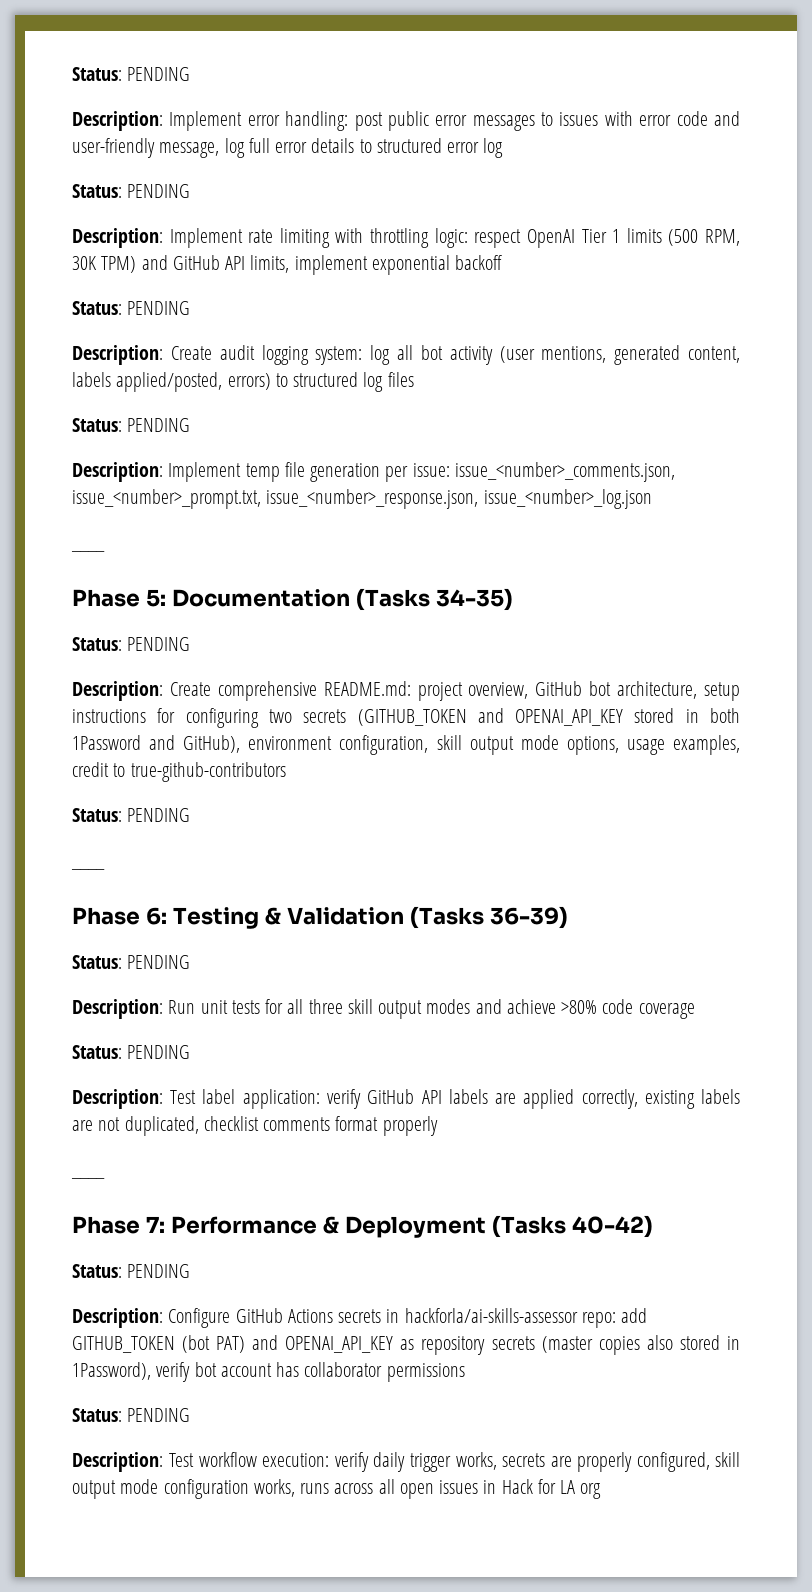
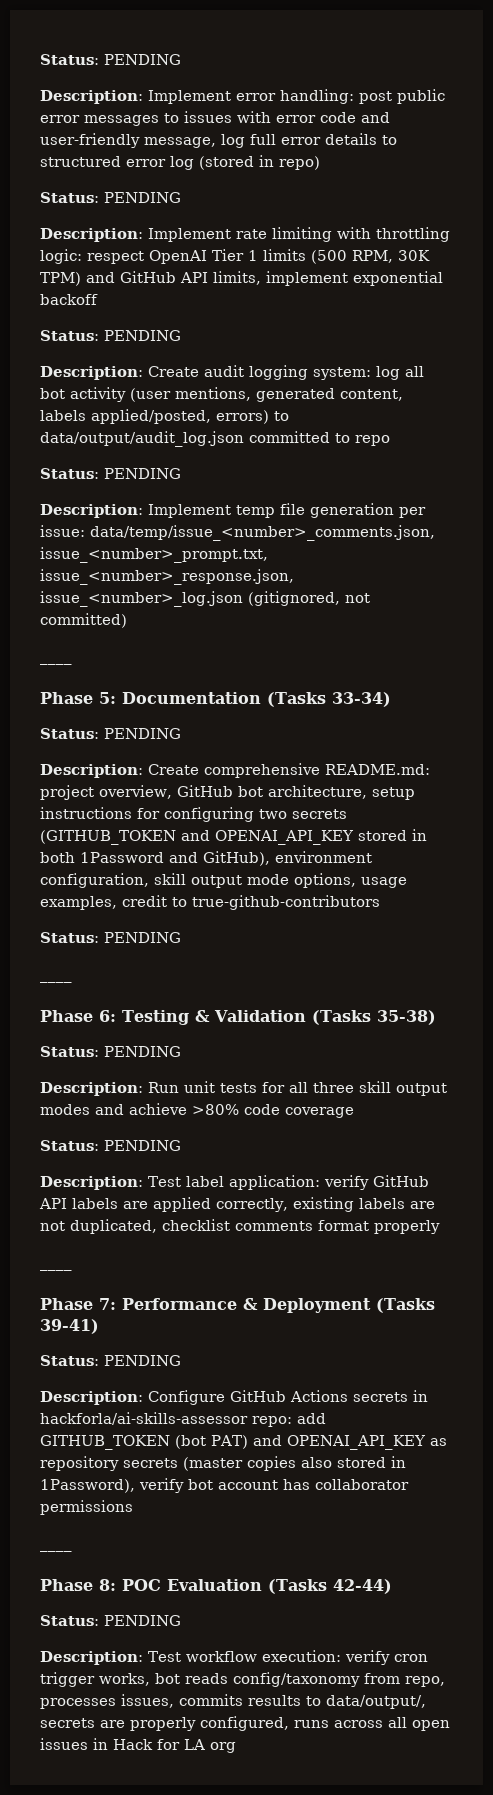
(504, 148) none -> [199,155,320,170] (stored in repo)
[293,372,414,392] structured log files -> [40,431,390,447] data/output/audit_log.json committed to repo
[454,462,675,482] issue_<number>_comments.json, -> [90,525,435,541] data/temp/issue_<number>_comments.json,
(652, 499) none -> [248,591,370,606] [40,613,127,628] (gitignored, not committed)
[435,588,513,611] 34-35) -> [331,692,391,707] 33-34)
[489,906,568,929] 36-39) -> [376,1010,436,1025] 35-38)
[571,1215,653,1238] 40-42) -> [40,1319,99,1334] 39-41)
(465, 1372) none -> [40,1548,72,1552] [40,1579,392,1594] // ____ // Phase 8: POC Evaluation (Tasks 42-44)
[373,1452,406,1472] daily -> [393,1654,428,1662] cron
[501,1452,740,1472] [72,1479,295,1499] secrets are properly configured, skill output mode configuration works, -> [155,1672,445,1687] [40,1694,426,1709] [40,1716,289,1731] bot reads config/taxonomy from repo, processes issues, commits results to data/output/, secrets are properly configured,

